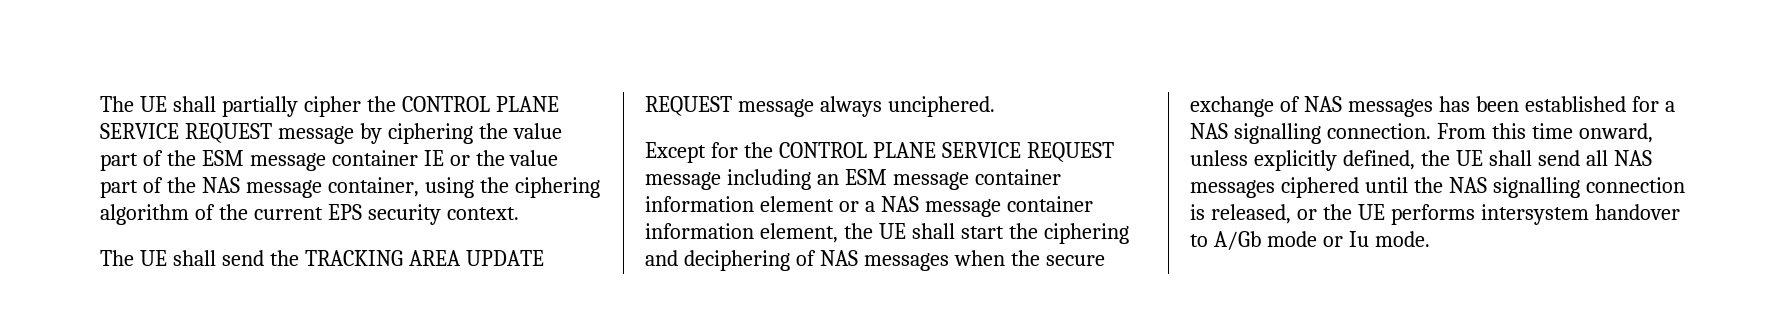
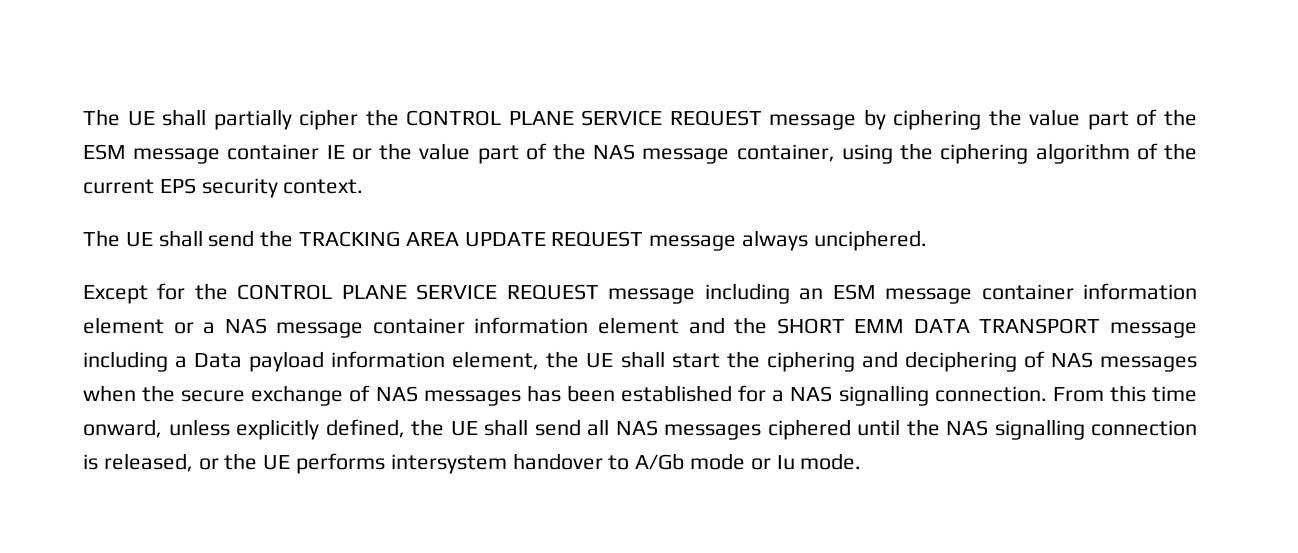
(754, 231) none -> [598,317,1197,338] [83,351,446,372] element and the SHORT EMM DATA TRANSPORT message including a Data payload information

